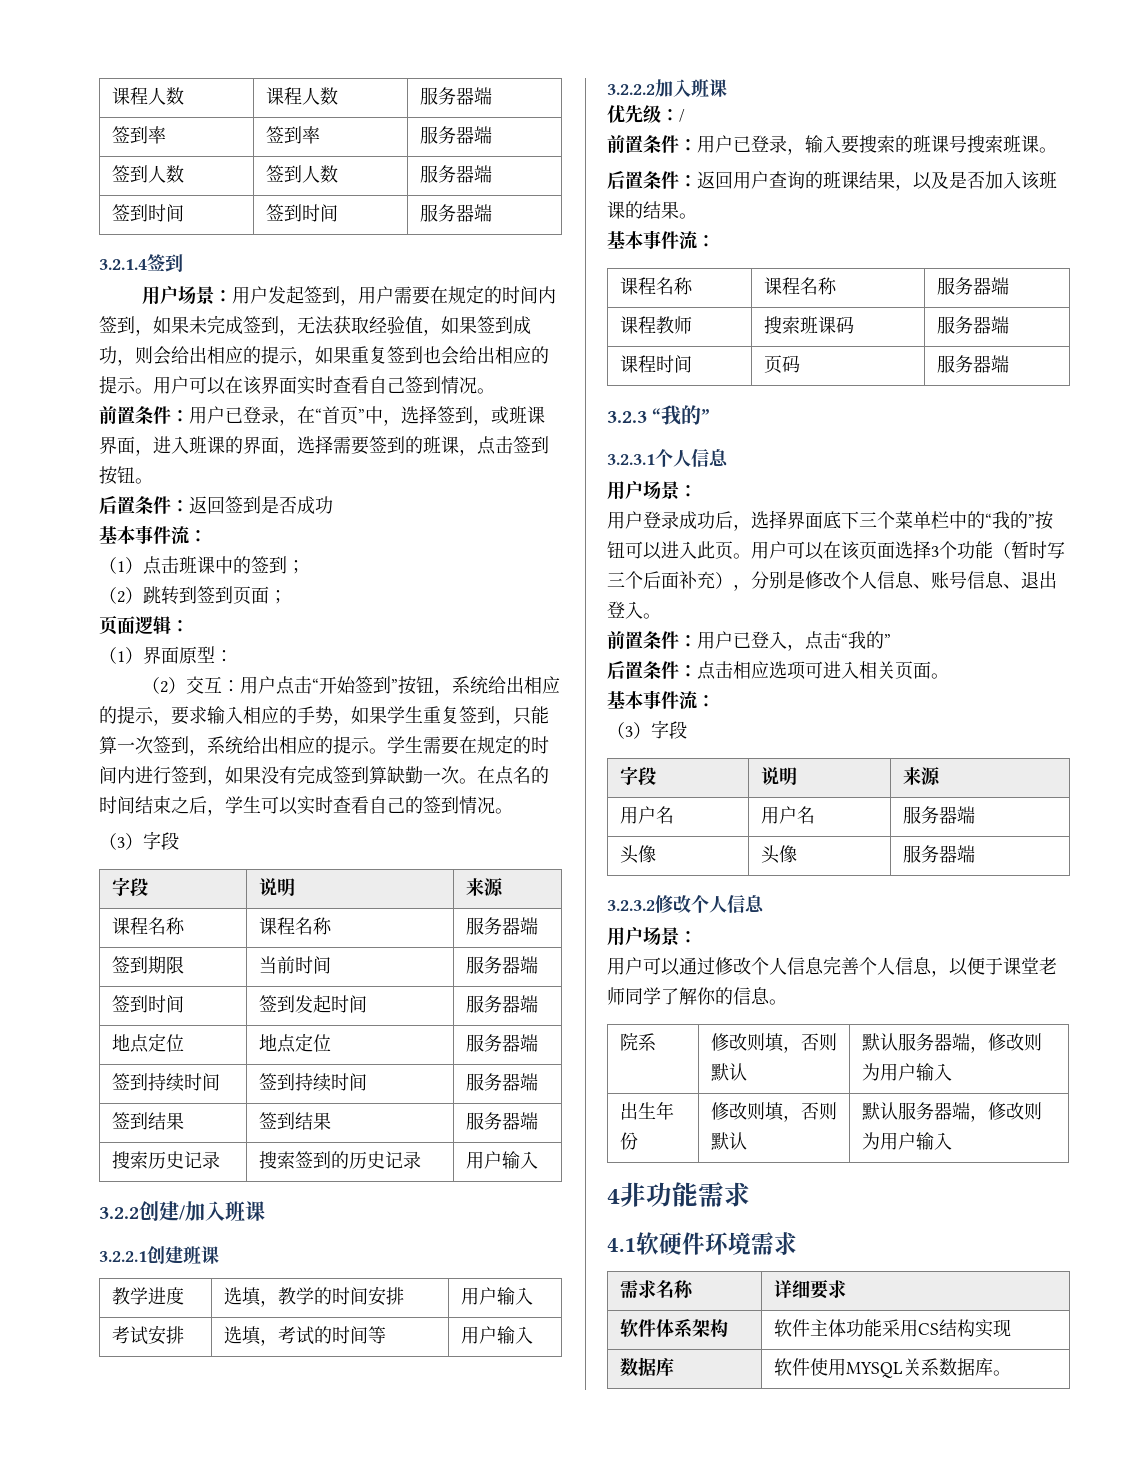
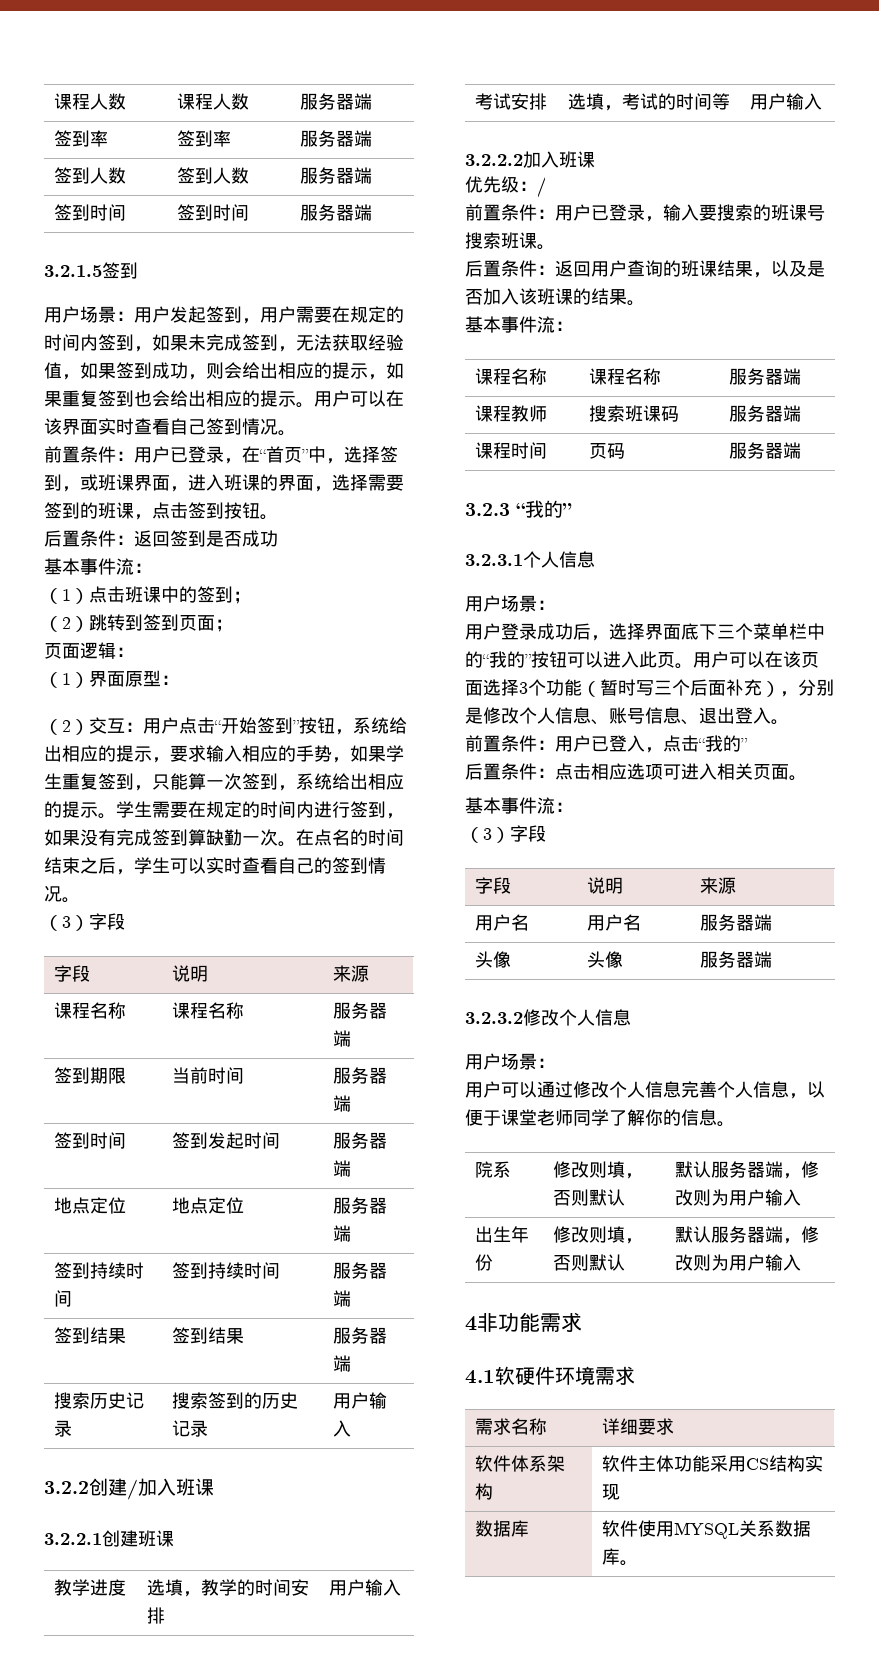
[99,259,147,270] 3.2.1.4 -> [44,265,102,277] 3.2.1.5

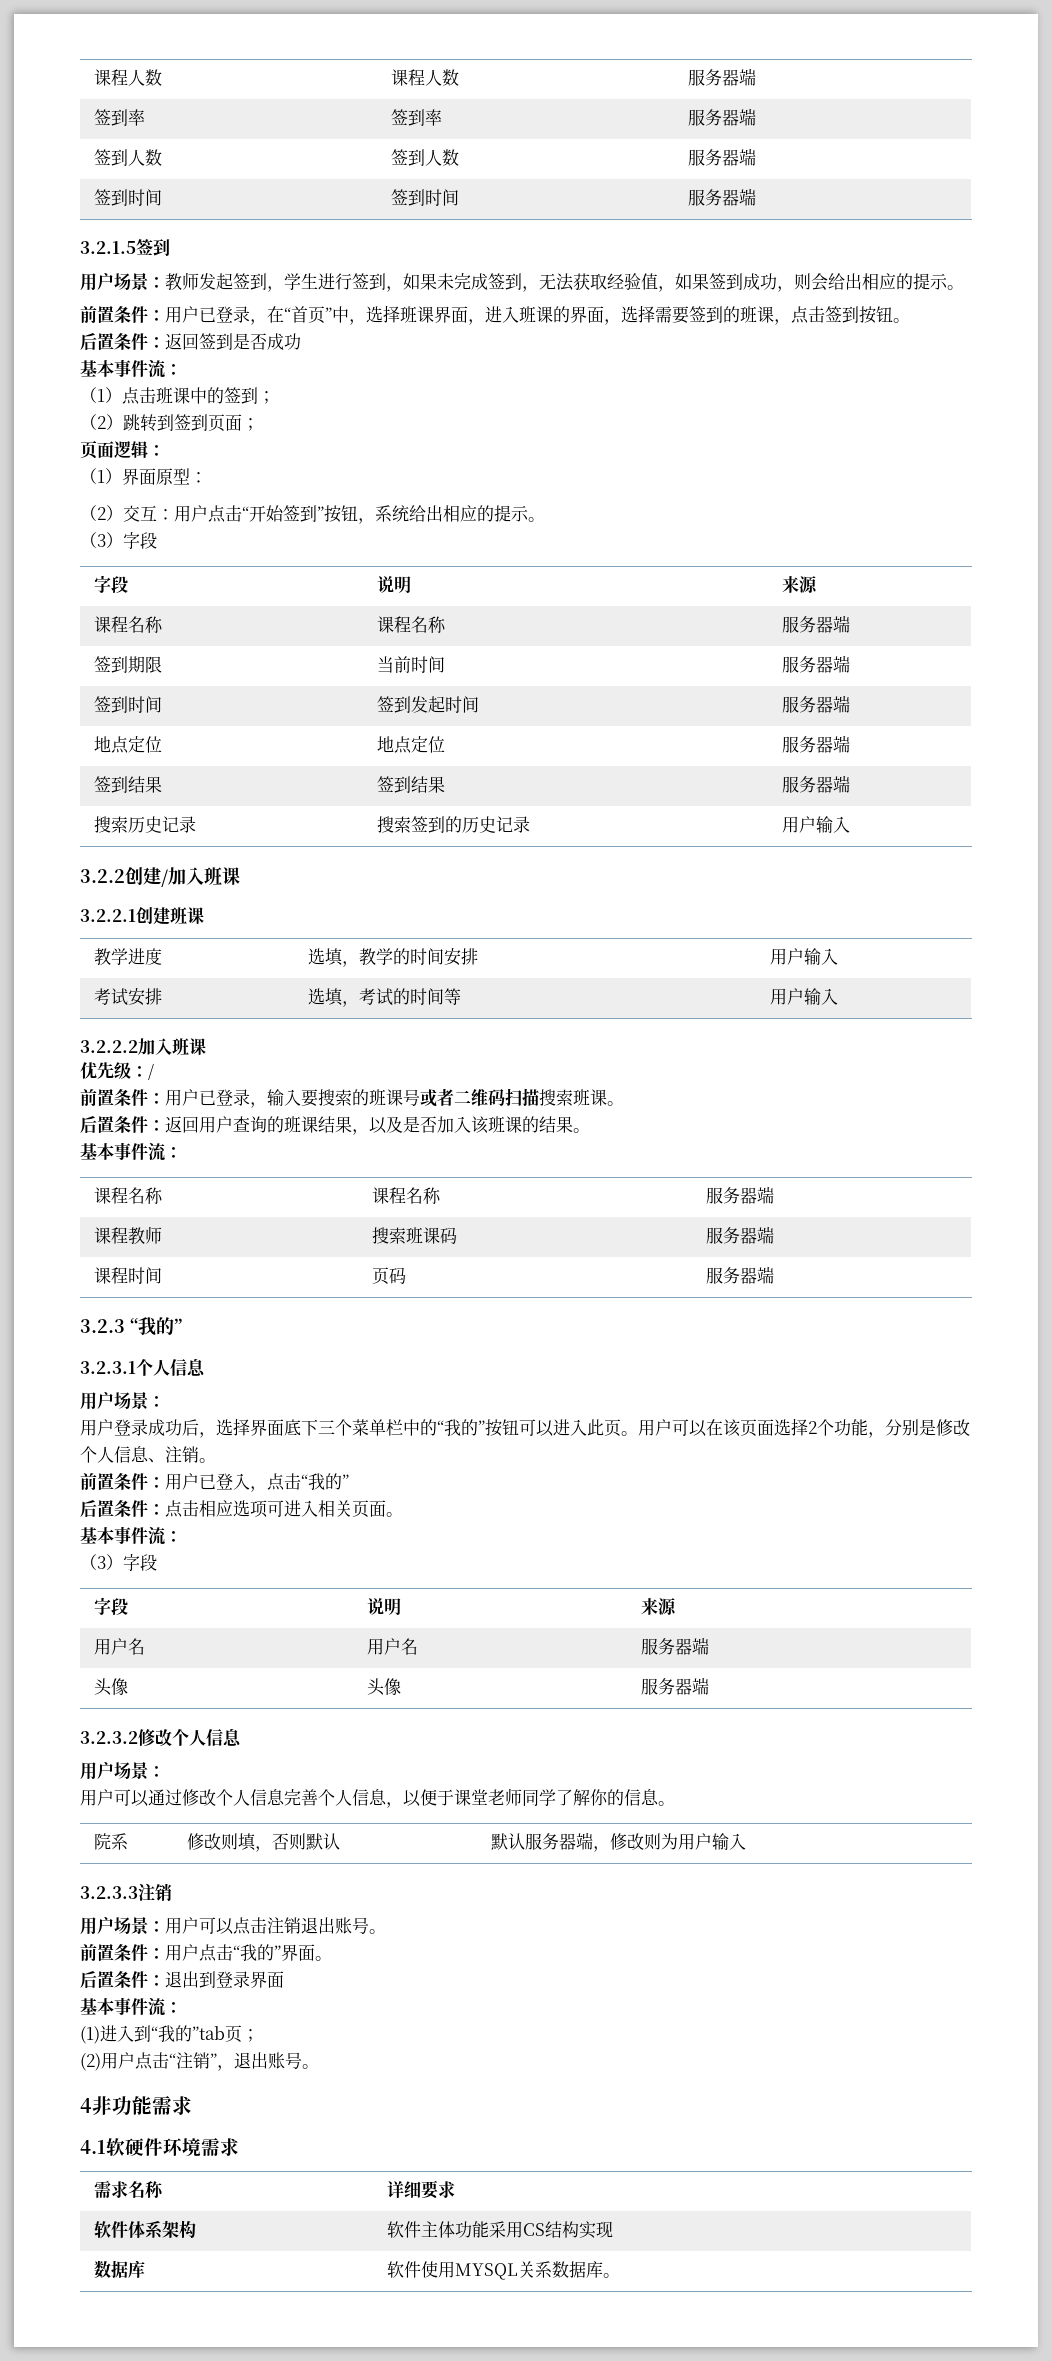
[134,306,170,323] 用户 -> [165,272,199,291] 教师
[260,306,404,323] [44,334,98,351] 用户需要在规定的时间内 -> [284,273,352,290] 学生进行
[368,362,404,380] [44,390,404,408] [44,418,278,435] ，如果重复签到也会给出相应的提示。用户可以在该界面实时查看自己签到情况 -> (948, 281) none
[380,446,398,463] [44,474,98,492] 签到，或 -> (400, 314) none
[152,745,404,763] [44,773,404,791] [44,801,404,819] [44,829,404,847] [44,857,386,875] [44,885,62,902] ，要求输入相应的手势，如果学生重复签到，只能算一次签到，系统给出相应的提示。学生需要在规定的时间内进行签到，如果没有完成签到算缺勤一次。在点名的时间结束之后，学生可以实时查看自己的签到情况 -> (529, 513) none
[54,1262,145,1279] [54,1290,73,1307] [172,1262,281,1279] [333,1262,388,1279] [333,1290,352,1307] // 签到持续时间 | 签到持续时间 | 服务器端 -> (850, 744) none
(825, 213) none -> [420,1088,539,1107] 或者二维码扫描
[519,679,780,697] 3个功能（暂时写三个后面补充） -> [808,1419,868,1436] 2个功能
[609,707,771,725] 账号信息、退出登入 -> [165,1446,199,1463] 注销
[475,1226,530,1243] [475,1254,494,1271] [553,1226,644,1244] [553,1254,626,1271] [675,1226,820,1244] [675,1254,802,1271] // 出生年份 | 修改则填，否则默认 | 默认服务器端，修改则为用户输入 -> [80,1883,172,1901] [80,1916,386,1935] [80,1944,332,1962] [80,1971,284,1989] [80,1997,182,2016] [80,2025,259,2044] [80,2052,319,2071] // 3.2.3.3注销 // 用户场景：用户可以点击注销退出账号。 // 前置条件：用户点击“我的”界面。 // 后置条件：退出到登录界面 // 基本事件流： // (1)进入到“我的”tab页； // (2)用户点击“注销”，退出账号。

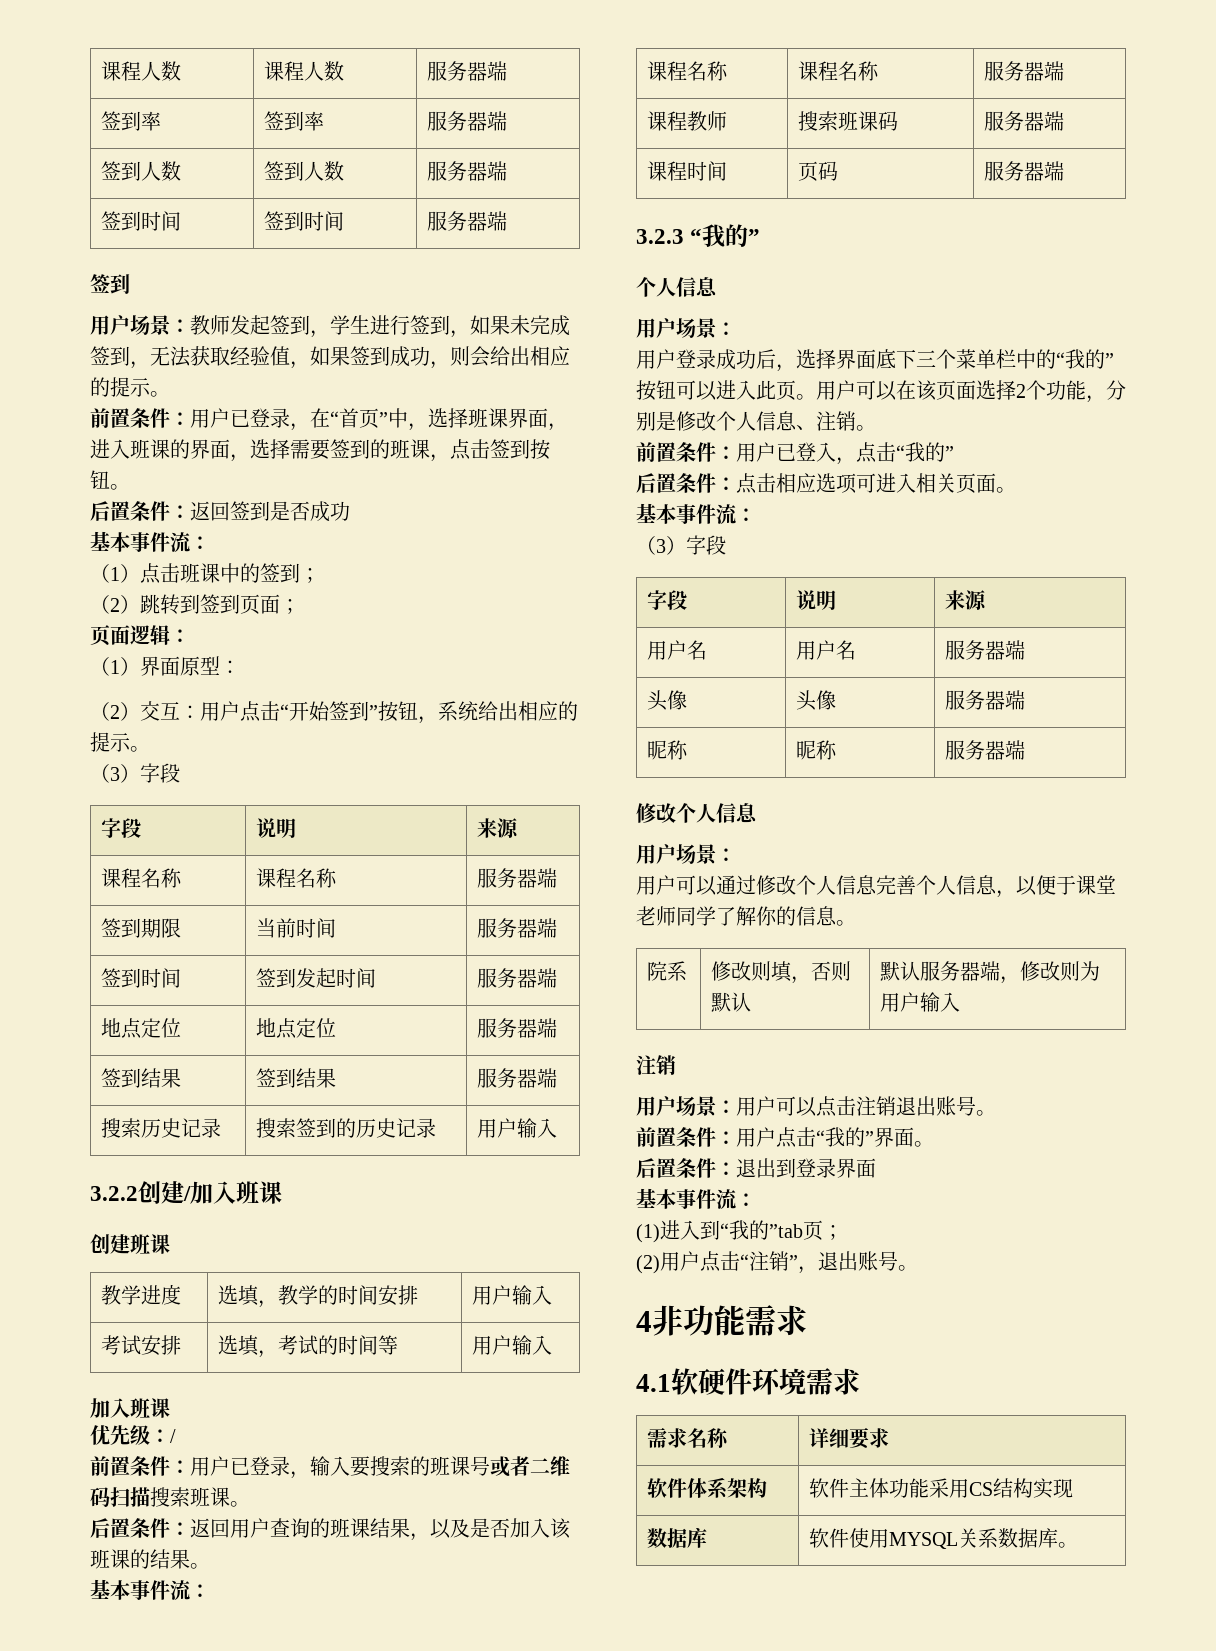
[80,241,136,254] 3.2.1.5 -> (507, 221) none
[80,909,136,922] 3.2.2.1 -> (282, 1192) none
[80,1040,138,1053] 3.2.2.2 -> (552, 1345) none
[80,1361,136,1374] 3.2.3.1 -> (761, 236) none
[80,1731,138,1744] // 3.2.3.2 -> [646,740,688,760] [795,740,837,760] [944,740,1025,760] // 昵称 | 昵称 | 服务器端 //
[80,1886,138,1899] 3.2.3.3 -> (960, 1002) none

